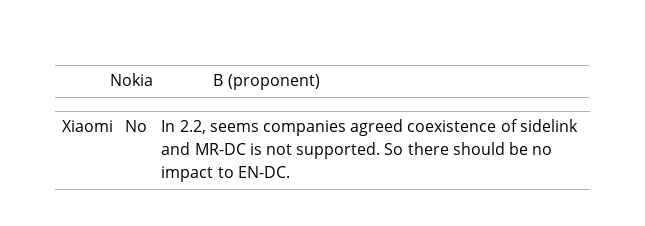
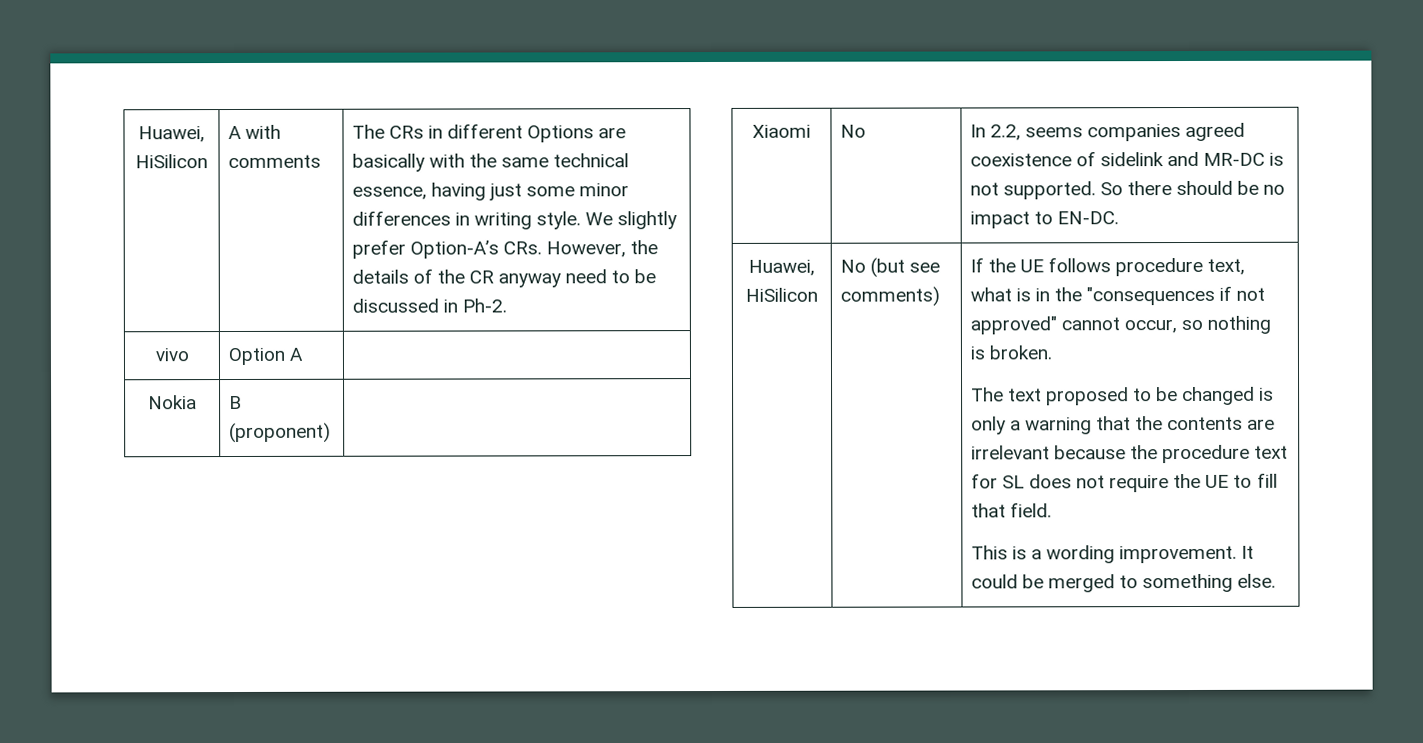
(110, 79) none -> [138,126,205,143] [135,154,208,169] [227,124,281,140] [227,154,321,169] [351,123,627,143] [351,153,630,172] [351,182,630,201] [351,210,678,230] [351,239,659,259] [351,268,657,288] [351,298,507,313] [154,348,189,362] [227,347,303,366] Huawei, HiSilicon | A with comments | The CRs in different Options are basically with the same technical essence, having just some minor differences in writing style. We slightly prefer Option-A’s CRs. However, the details of the CR anyway need to be discussed in Ph-2. // vivo | Option A | //
(290, 172) none -> [748,259,815,276] [745,287,818,302] [839,257,940,278] [839,286,940,307] [969,257,1246,277] [969,285,1266,306] [969,315,1272,335] [969,345,1052,360] [970,386,1275,406] [970,416,1276,435] [970,444,1289,464] [970,472,1278,493] [970,502,1052,518] [970,545,1255,564] [970,573,1277,593] // Huawei, HiSilicon | No (but see comments) | If the UE follows procedure text, what is in the "consequences if not approved" cannot occur, so nothing is broken. // The text proposed to be changed is only a warning that the contents are irrelevant because the procedure text for SL does not require the UE to fill that field. // This is a wording improvement. It could be merged to something else.

